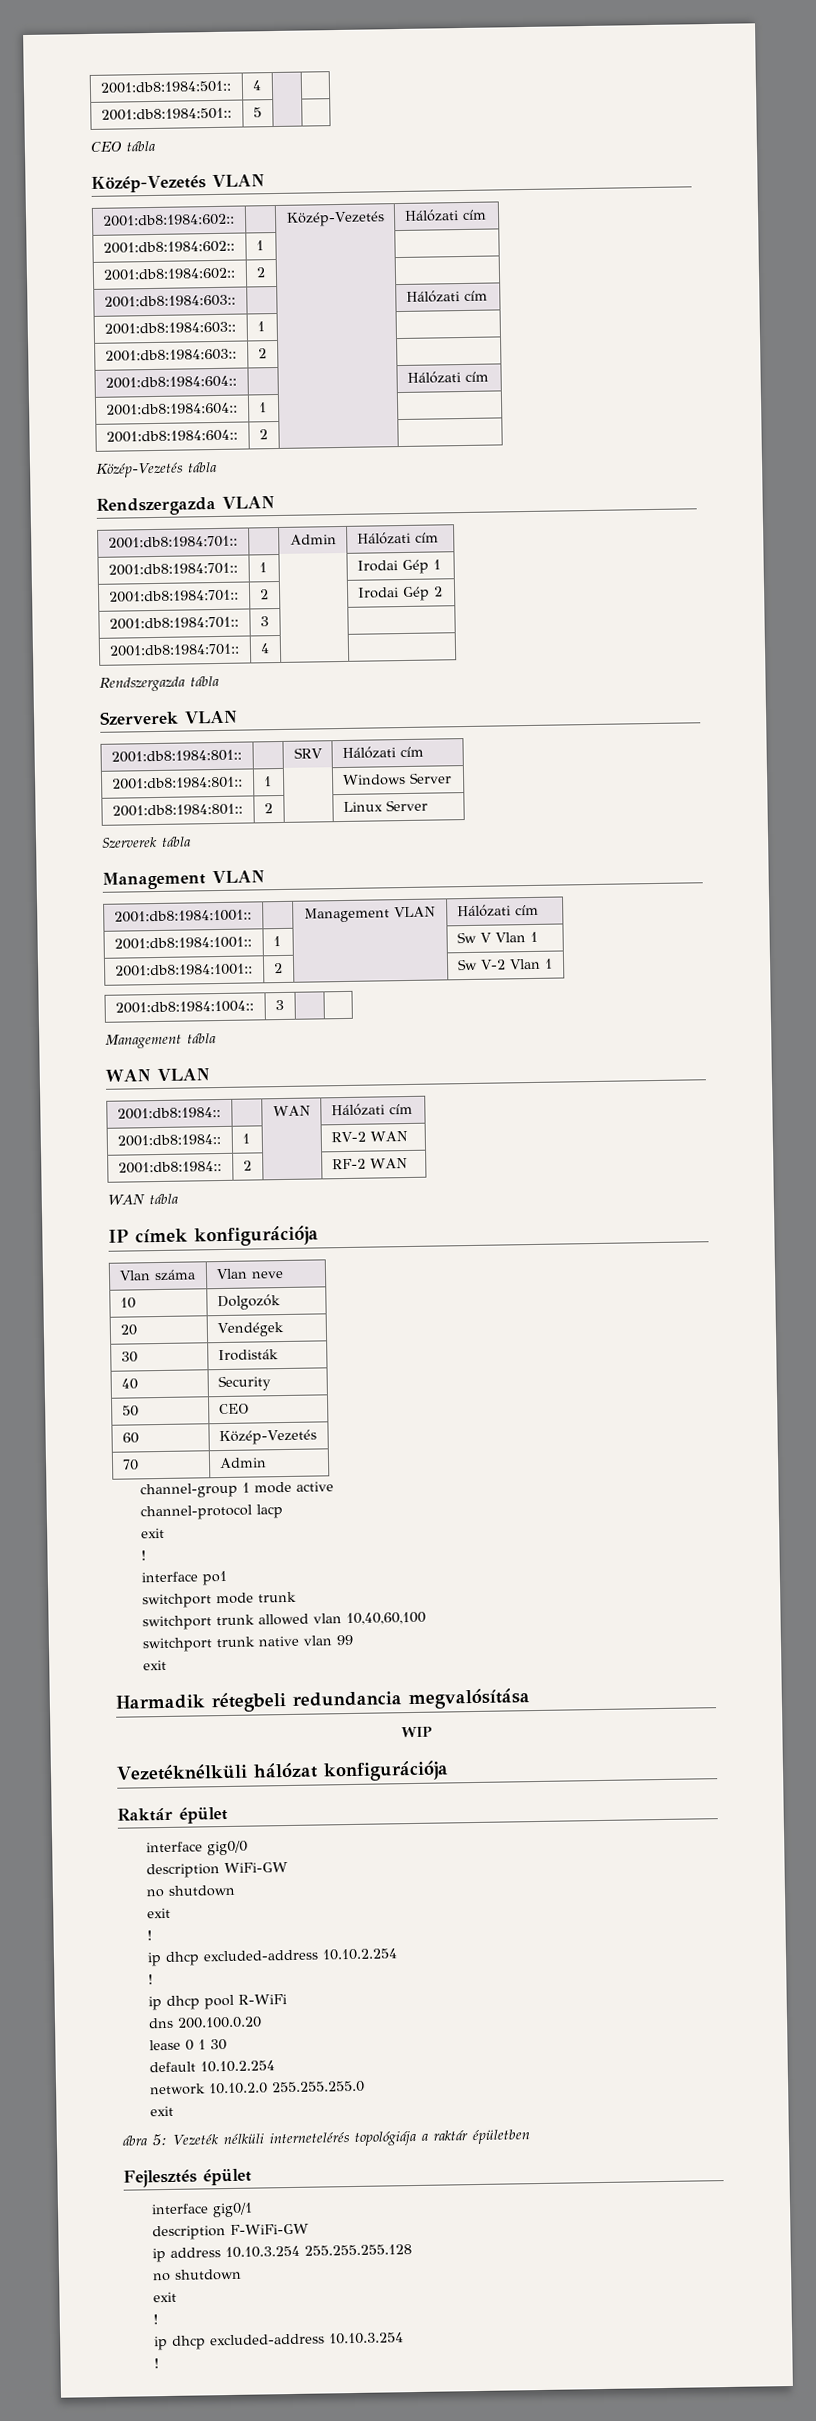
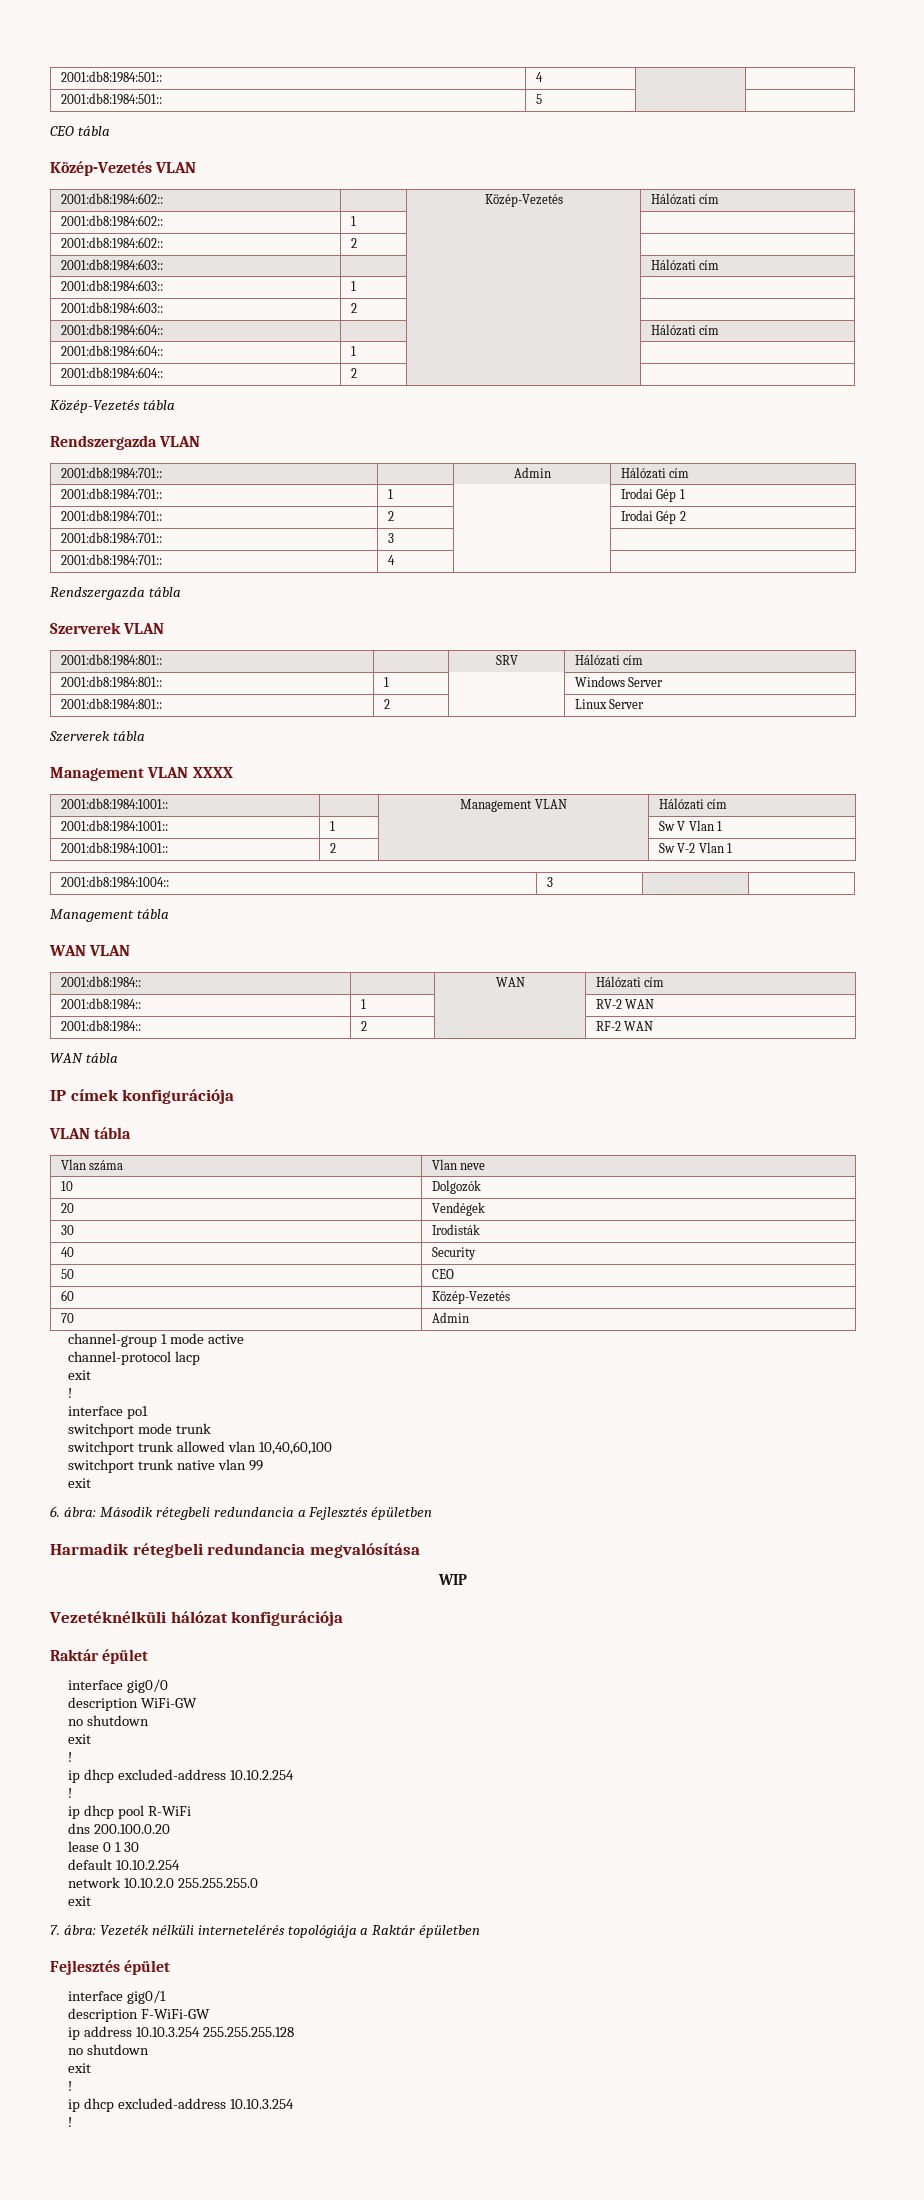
(265, 877) none -> [192,767,233,778] XXXX
(319, 1236) none -> [49,1127,132,1139] // VLAN tábla
(168, 1665) none -> [50,1506,433,1520] // 6. ábra: Második rétegbeli redundancia a Fejlesztés épületben
[122,2133,167,2147] ábra 5: -> [50,1925,96,1935] 7. ábra:
[432,2130,468,2141] raktár -> [372,1925,416,1935] Raktár

